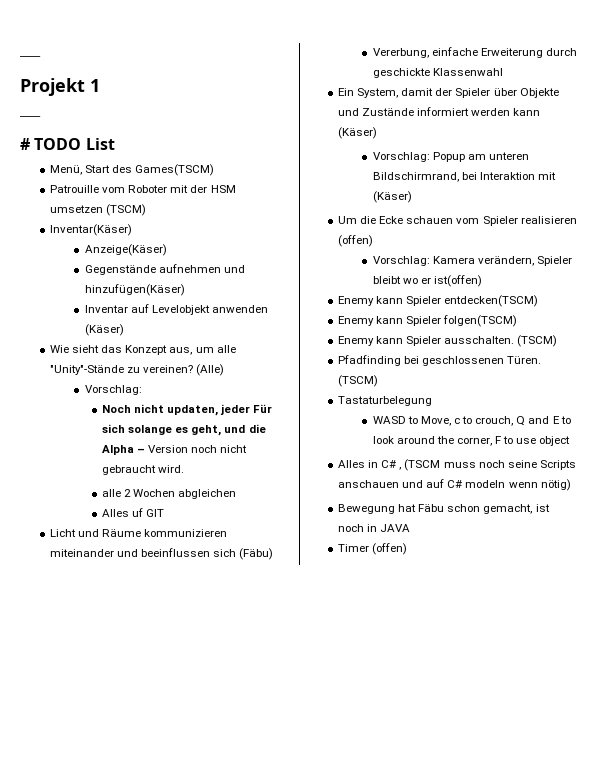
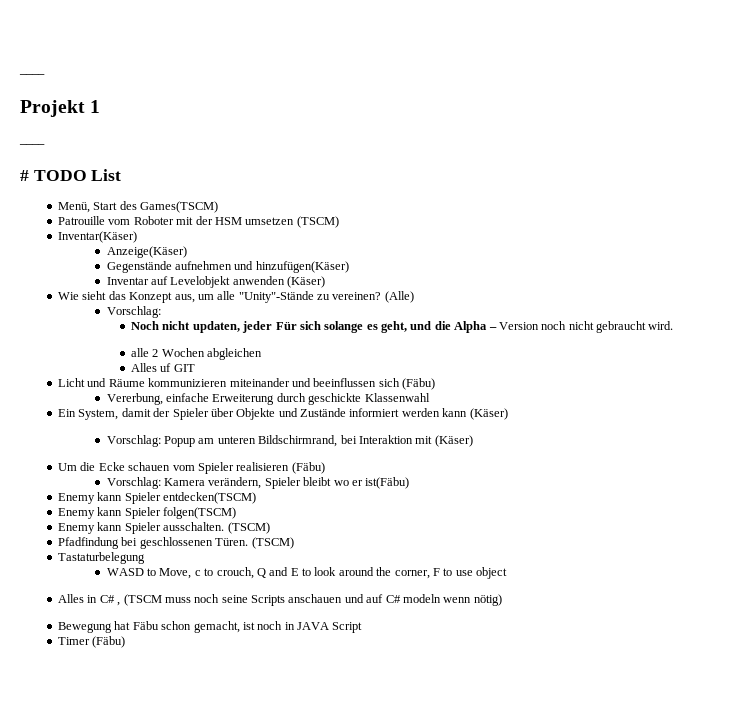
[337,235,373,247] (offen) -> [291,462,325,474] (Fäbu)
[433,275,482,287] ist(offen) -> [365,477,410,489] ist(Fäbu)
[337,355,401,366] Pfadfinding -> [58,537,120,549] Pfadfindung
(411, 528) none -> [332,622,363,633] Script
[372,543,408,555] (offen) -> [92,636,126,648] (Fäbu)

